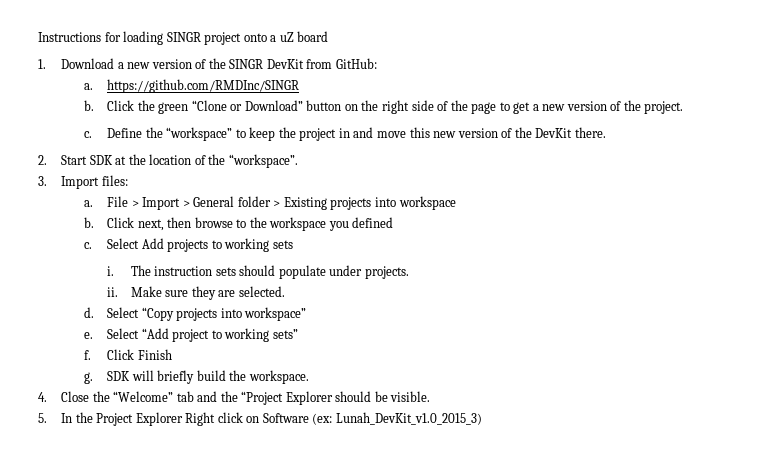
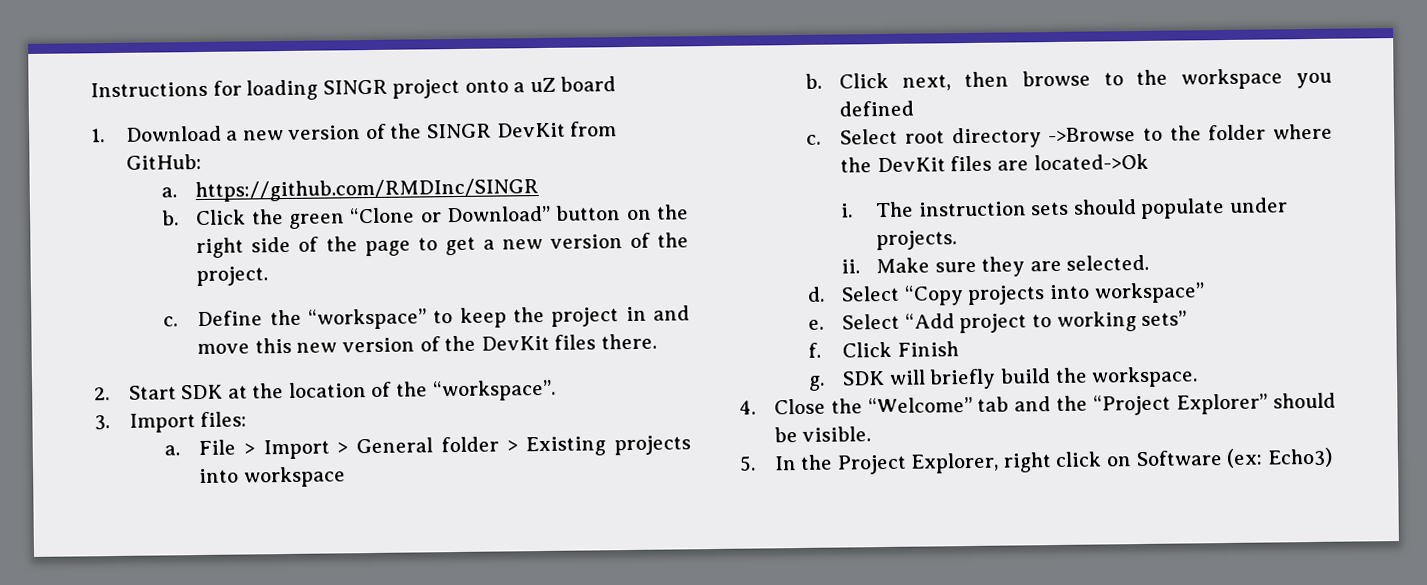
(573, 133) none -> [554,334,597,350] files
[141,238,293,252] Add projects to working sets -> [905,123,1333,149] [840,153,1149,173] root directory ->Browse to the folder where the DevKit files are located->Ok
[285,391,333,405] Explorer -> [1176,393,1269,415] Explorer”
[135,412,216,426] Explorer Right -> [910,452,1052,474] Explorer, right
[335,412,482,425] Lunah_DevKit_v1.0_2015_3) -> [1266,447,1333,468] Echo3)

